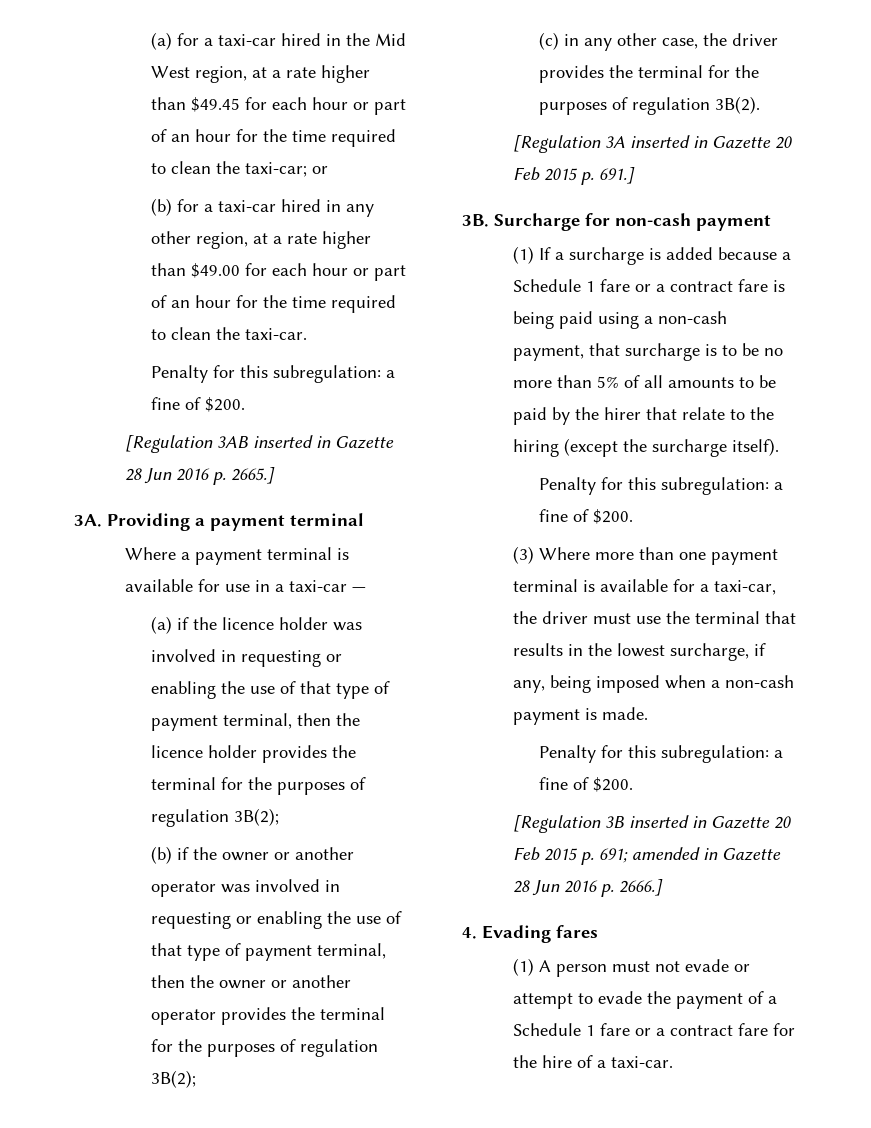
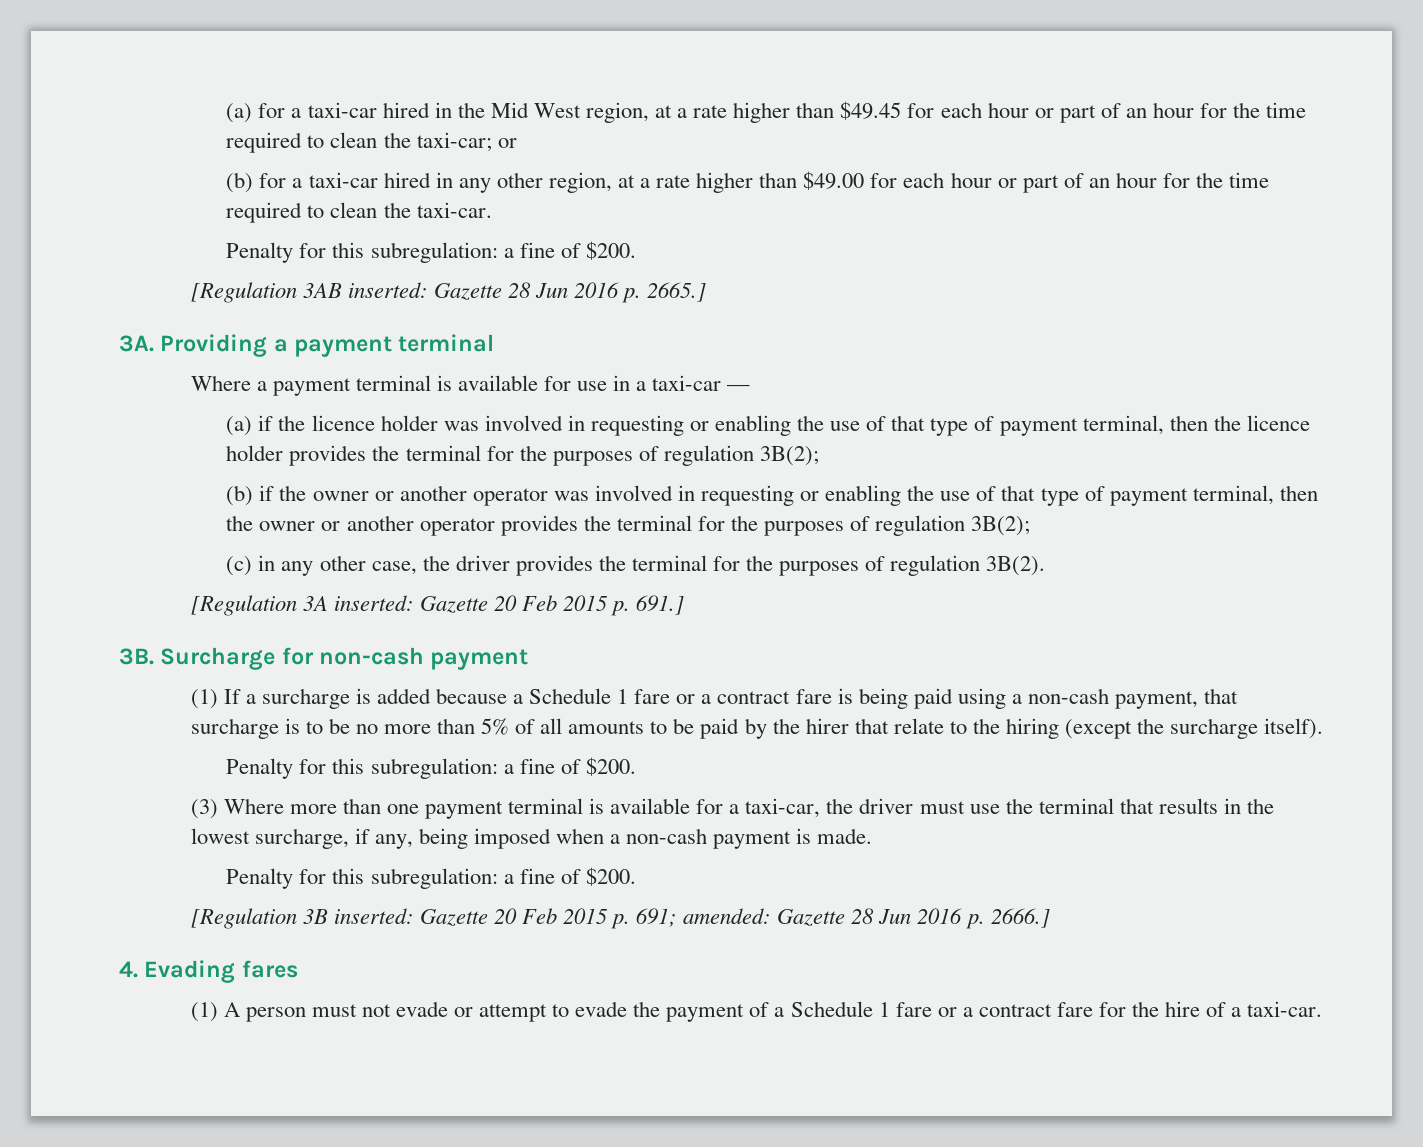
[253,435,332,448] inserted in -> [347,282,428,298] inserted:
[630,135,709,148] inserted in -> [333,595,414,611] inserted:
[629,815,708,828] inserted in -> [333,908,414,924] inserted:
[632,847,719,860] amended in -> [683,908,772,924] amended:

